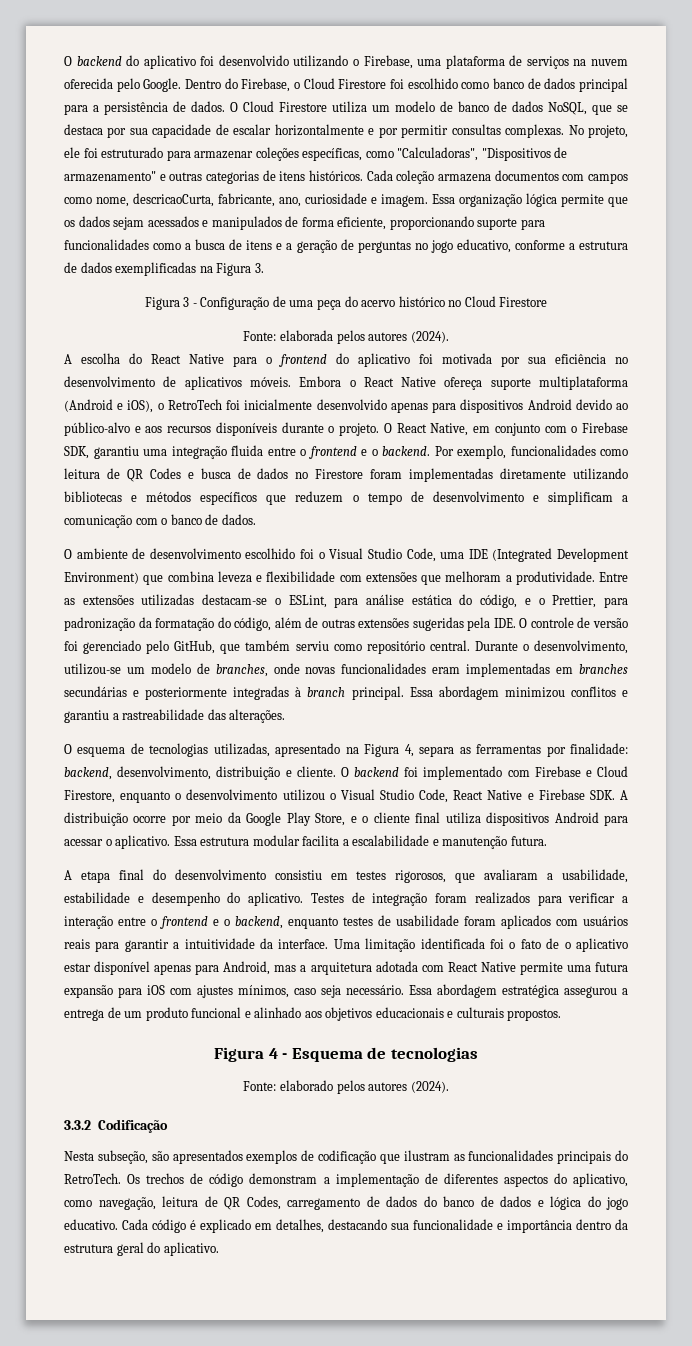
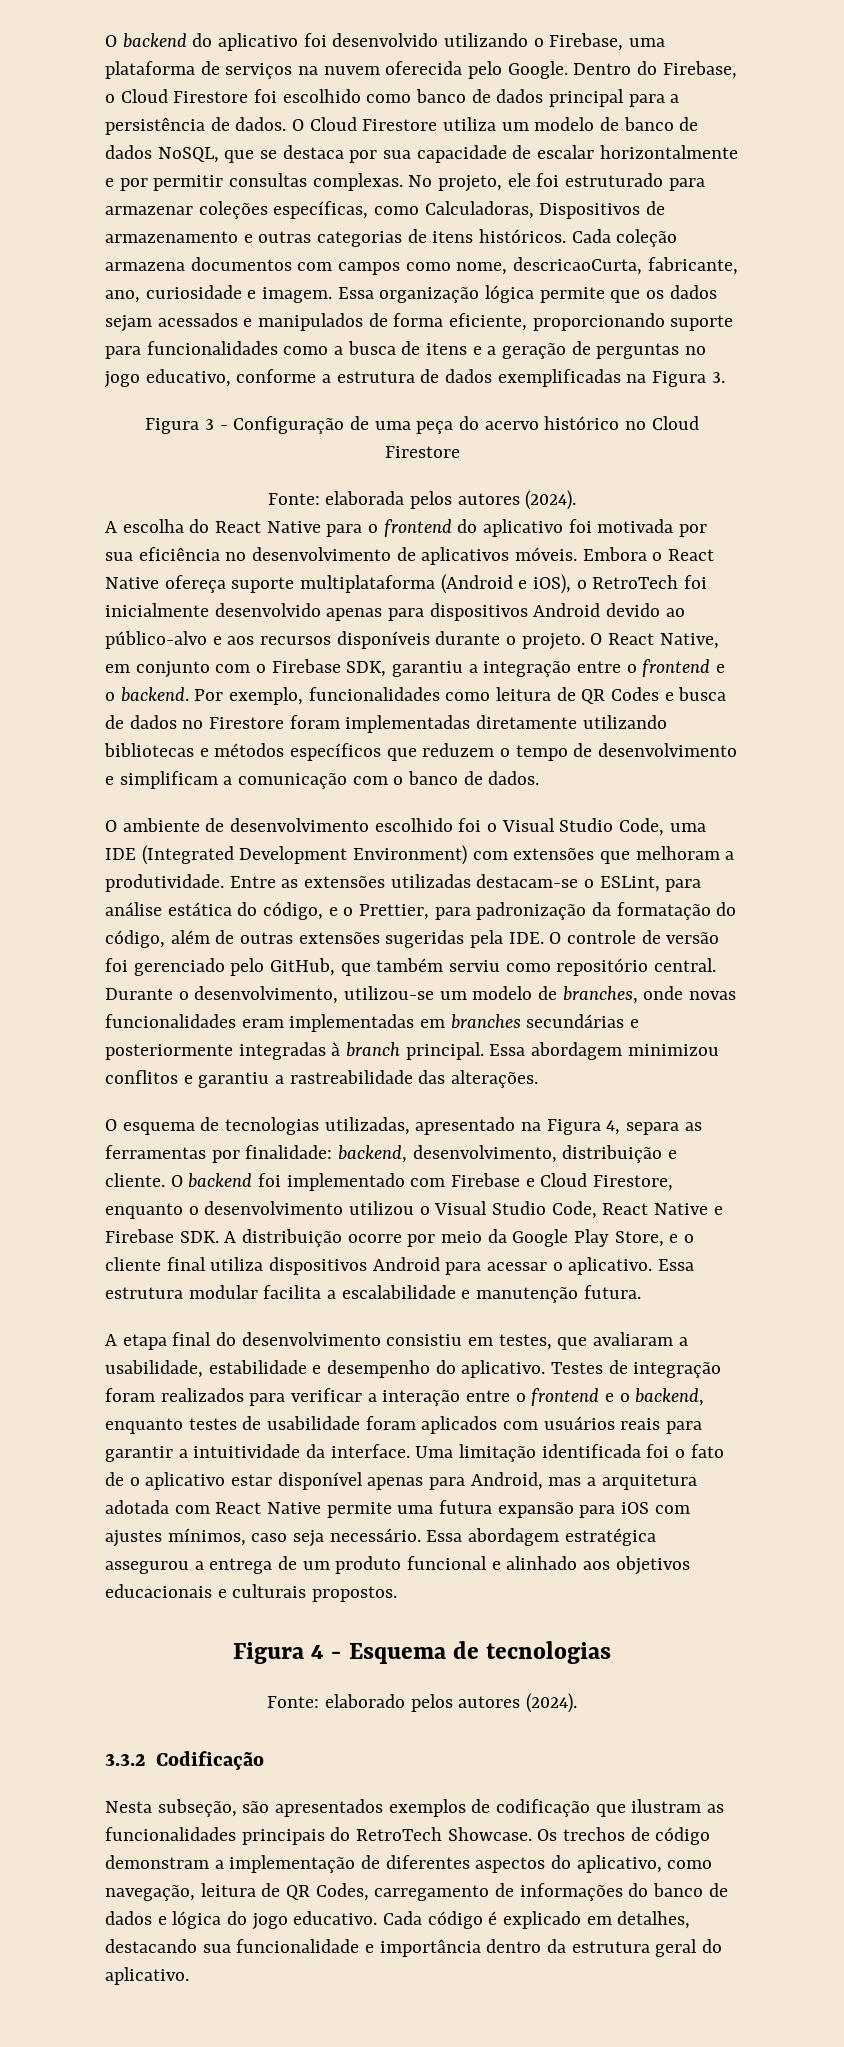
[397,147,568,161] [64,171,156,182] "Calculadoras", "Dispositivos de armazenamento" -> [424,201,666,219] [105,231,238,243] Calculadoras, Dispositivos de armazenamento
[143,445,263,459] uma integração fluida -> [468,661,572,677] a integração
[143,571,336,585] que combina leveza e flexibilidade -> (468, 855) none
[356,870,447,883] testes rigorosos, -> [498,1334,552,1350] testes,
[64,1173,121,1184] RetroTech. -> [356,1827,532,1841] RetroTech Showcase.
[386,1196,417,1207] dados -> [519,1883,623,1901] informações

